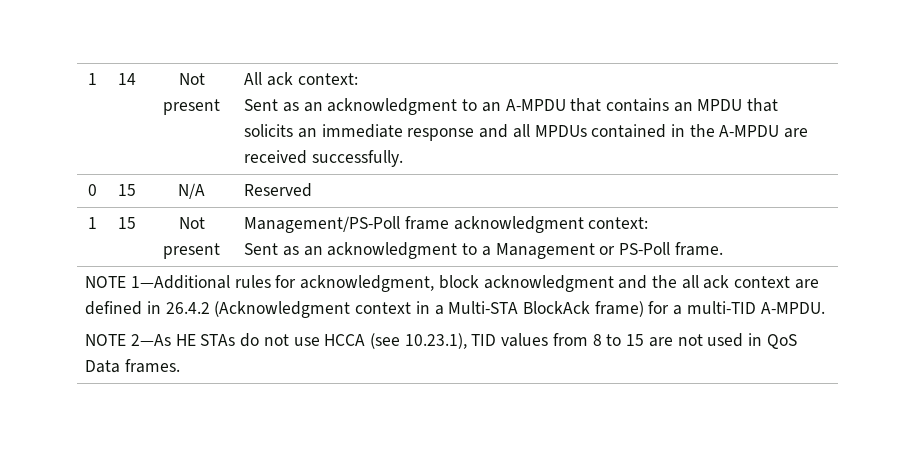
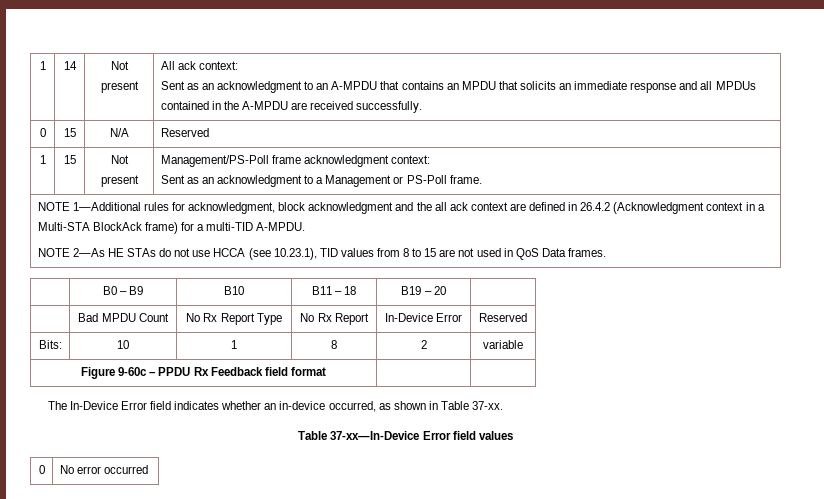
(180, 366) none -> [102,286,144,295] [224,286,245,295] [311,286,357,295] [401,286,446,295] [78,313,169,322] [186,313,282,325] [300,313,369,325] [384,313,463,322] [479,313,527,322] [38,340,62,349] [117,340,129,349] [231,340,238,349] [331,340,337,349] [420,340,427,349] [483,340,523,349] [81,367,326,379] [47,401,504,412] [298,431,513,440] [38,465,45,474] [59,465,148,474] // | B0 – B9 | B10 | B11 – 18 | B19 – 20 | // | Bad MPDU Count | No Rx Report Type | No Rx Report | In-Device Error | Reserved // Bits: | 10 | 1 | 8 | 2 | variable // Figure 9-60c – PPDU Rx Feedback field format | | // The In-Device Error field indicates whether an in-device occurred, as shown in Table 37-xx. // Table 37-xx—In-Device Error field values // 0 | No error occurred

